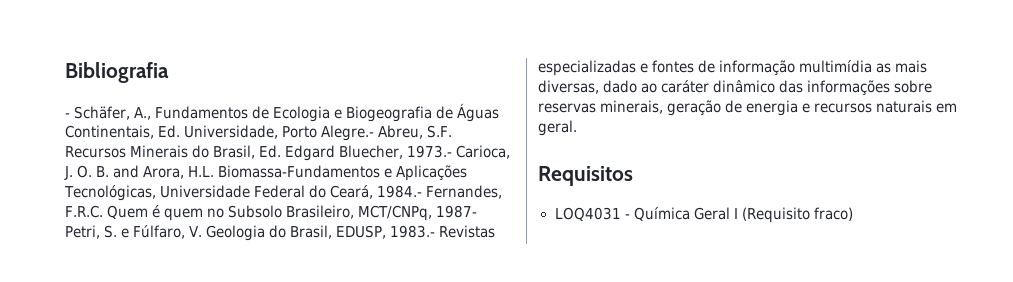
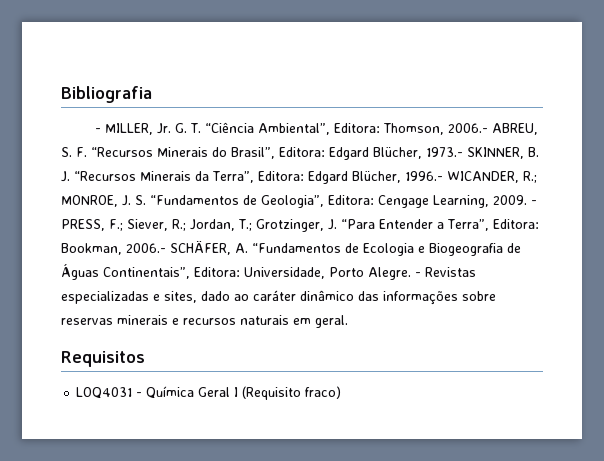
[74,106,249,120] Schäfer, A., Fundamentos -> [104,122,538,135] [61,147,539,160] [61,171,537,184] [61,195,537,208] [61,219,539,232] [61,240,341,255] MILLER, Jr. G. T. “Ciência Ambiental”, Editora: Thomson, 2006.- ABREU, S. F. “Recursos Minerais do Brasil”, Editora: Edgard Blücher, 1973.- SKINNER, B. J. “Recursos Minerais da Terra”, Editora: Edgard Blücher, 1996.- WICANDER, R.; MONROE, J. S. “Fundamentos de Geologia”, Editora: Cengage Learning, 2009. - PRESS, F.; Siever, R.; Jordan, T.; Grotzinger, J. “Para Entender a Terra”, Editora: Bookman, 2006.- SCHÄFER, A. “Fundamentos
[65,125,453,141] [65,145,511,161] [64,165,468,181] [64,185,503,201] [65,205,478,221] [65,225,496,241] [538,60,928,76] [538,80,599,94] Continentais, Ed. Universidade, Porto Alegre.- Abreu, S.F. Recursos Minerais do Brasil, Ed. Edgard Bluecher, 1973.- Carioca, J. O. B. and Arora, H.L. Biomassa-Fundamentos e Aplicações Tecnológicas, Universidade Federal do Ceará, 1984.- Fernandes, F.R.C. Quem é quem no Subsolo Brasileiro, MCT/CNPq, 1987- Petri, S. e Fúlfaro, V. Geologia do Brasil, EDUSP, 1983.- Revistas especializadas e fontes de informação multimídia as mais diversas, -> [103,267,476,280] [61,291,197,304] Continentais”, Editora: Universidade, Porto Alegre. - Revistas especializadas e sites,
[600,100,799,116] minerais, geração de energia -> [117,315,168,325] minerais

